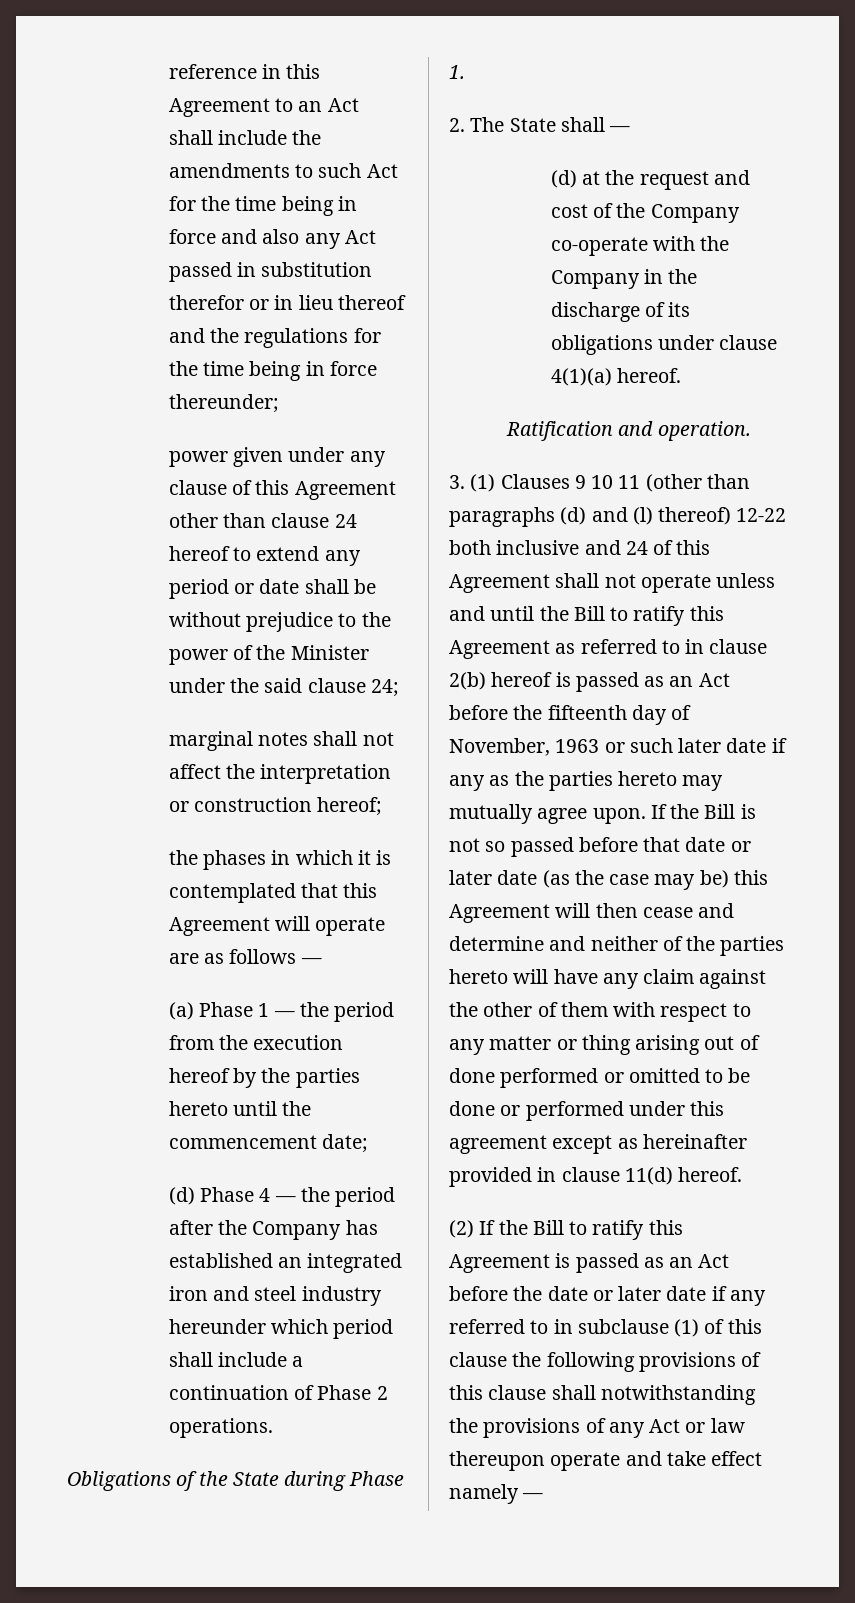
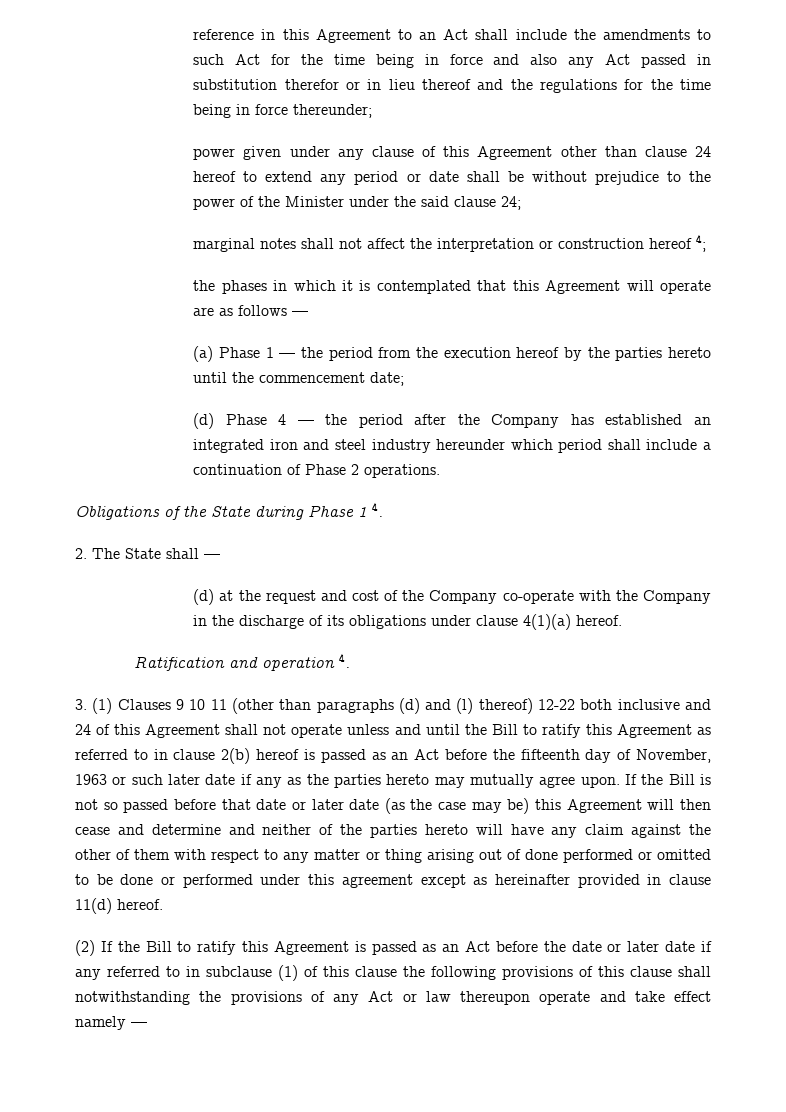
[317,797,383,816] hereof; -> [649,234,707,252] hereof 4;
[449,65,465,79] 1. -> [358,502,383,517] 1 4.
[657,421,751,441] operation. -> [262,653,351,671] operation 4.

